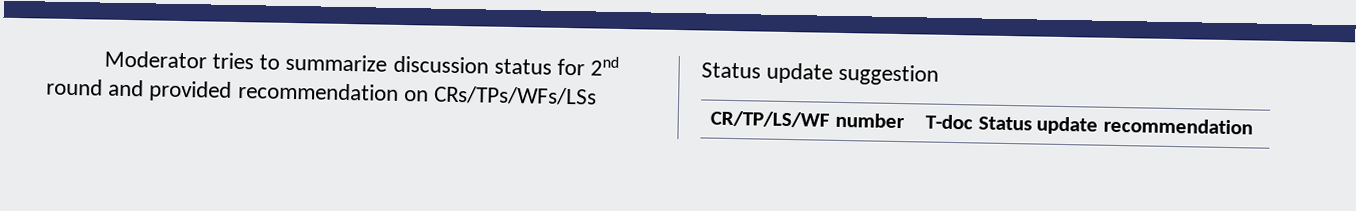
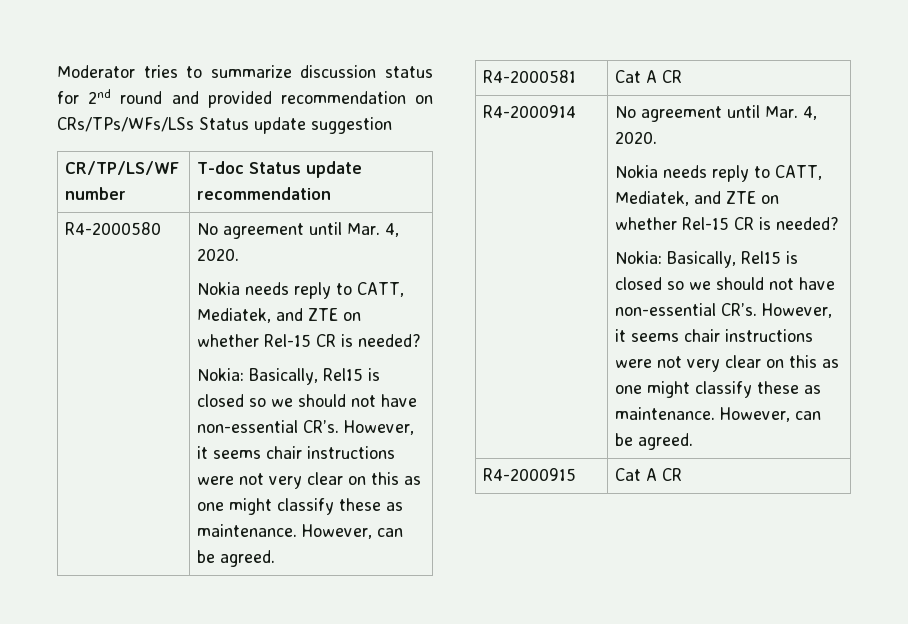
(1253, 126) none -> [65,222,162,235] [197,222,400,239] [197,248,240,261] [197,282,405,299] [197,308,362,323] [197,334,422,347] [197,368,381,385] [197,394,418,407] [197,420,415,435] [197,446,396,459] [197,472,422,489] [197,498,404,515] [197,524,404,539] [197,550,276,567] [483,70,577,83] [615,70,683,83] [483,105,577,118] [615,105,818,122] [615,131,658,144] [615,165,823,182] [615,191,780,206] [615,217,840,230] [615,251,799,268] [615,277,836,290] [615,303,833,318] [615,329,814,342] [615,355,840,372] [615,381,822,398] [615,407,822,422] [615,433,694,450] [483,468,577,481] [615,468,683,481] // R4-2000580 | No agreement until Mar. 4, 2020. // Nokia needs reply to CATT, Mediatek, and ZTE on whether Rel-15 CR is needed? // Nokia: Basically, Rel15 is closed so we should not have non-essential CR’s. However, it seems chair instructions were not very clear on this as one might classify these as maintenance. However, can be agreed. // R4-2000581 | Cat A CR // R4-2000914 | No agreement until Mar. 4, 2020. // Nokia needs reply to CATT, Mediatek, and ZTE on whether Rel-15 CR is needed? // Nokia: Basically, Rel15 is closed so we should not have non-essential CR’s. However, it seems chair instructions were not very clear on this as one might classify these as maintenance. However, can be agreed. // R4-2000915 | Cat A CR

